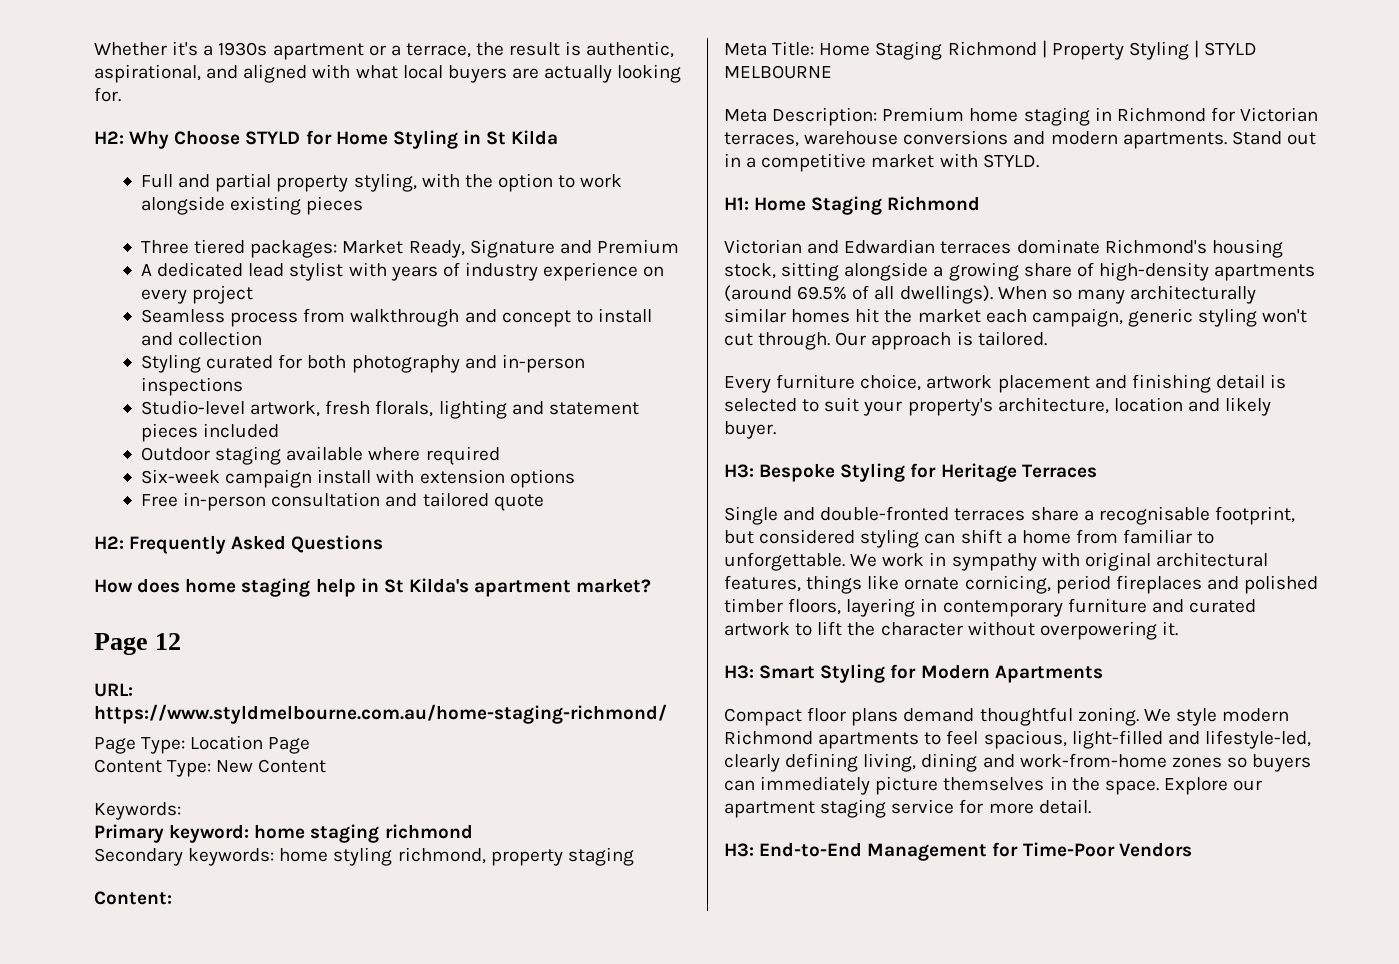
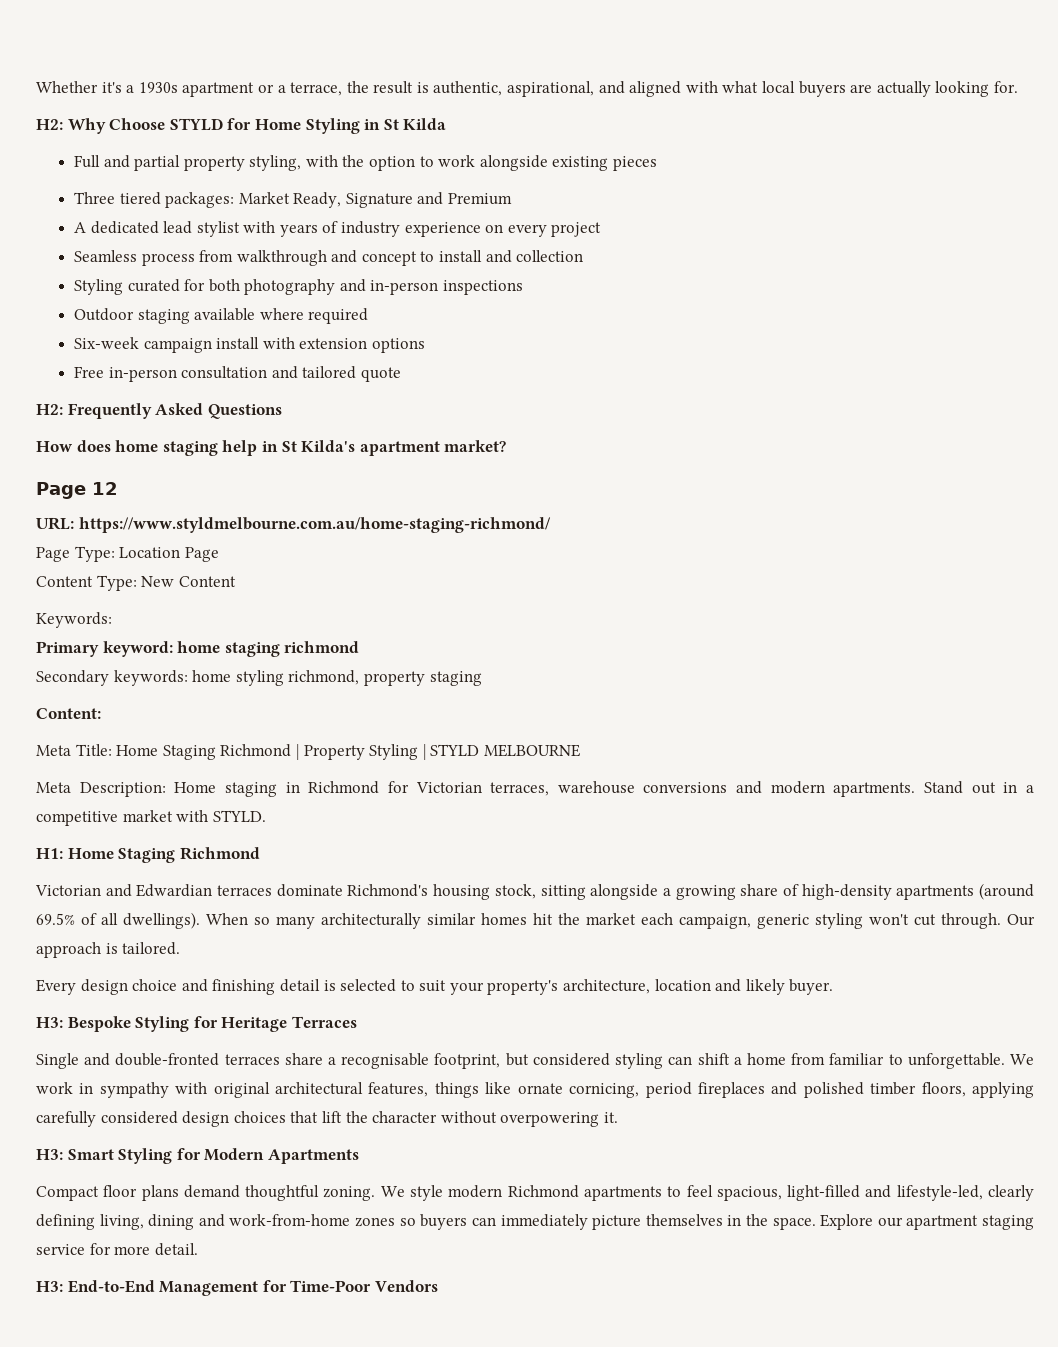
[141,400,639,419] [141,423,280,442] // Studio-level artwork, fresh florals, lighting and statement pieces included -> (524, 287) none
[882,107,1019,122] Premium home -> [174,782,217,793] Home
[776,374,1090,393] furniture choice, artwork placement -> [80,979,178,995] design choice
[846,598,1256,617] [724,622,813,636] layering in contemporary furniture and curated artwork to -> [971,1082,1034,1098] [36,1111,319,1127] applying carefully considered design choices that

